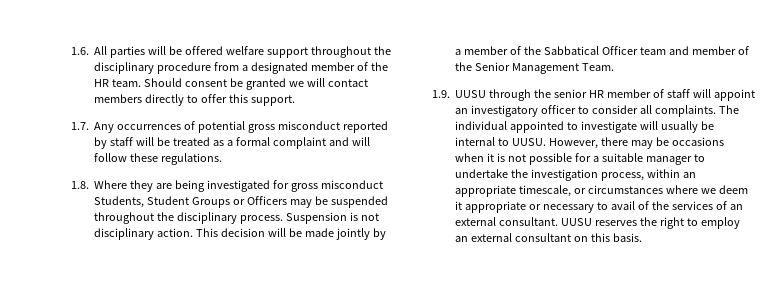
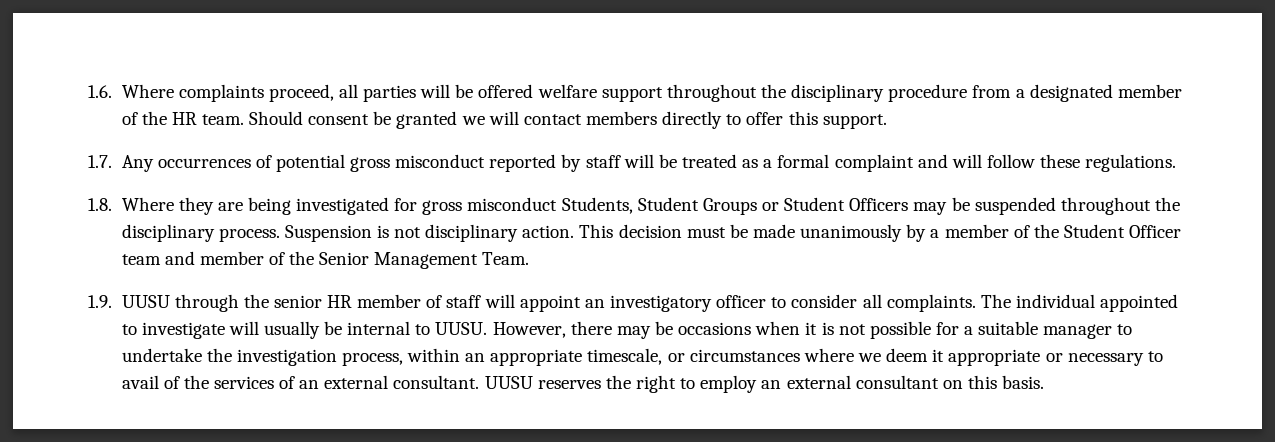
[94,46,108,55] All -> [121,84,358,102] Where complaints proceed, all
(246, 202) none -> [784,197,846,211] Student
[268,228,287,237] will -> [686,227,726,238] must
[336,228,371,240] jointly -> [800,224,903,242] unanimously
[544,46,600,55] Sabbatical -> [1063,224,1125,238] Student

